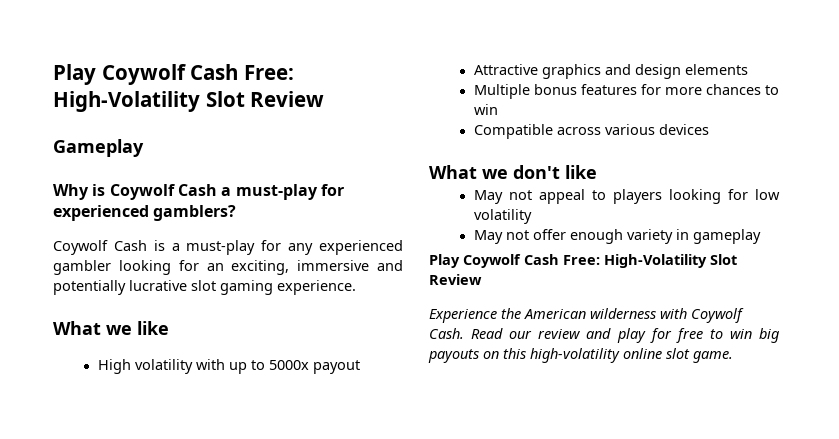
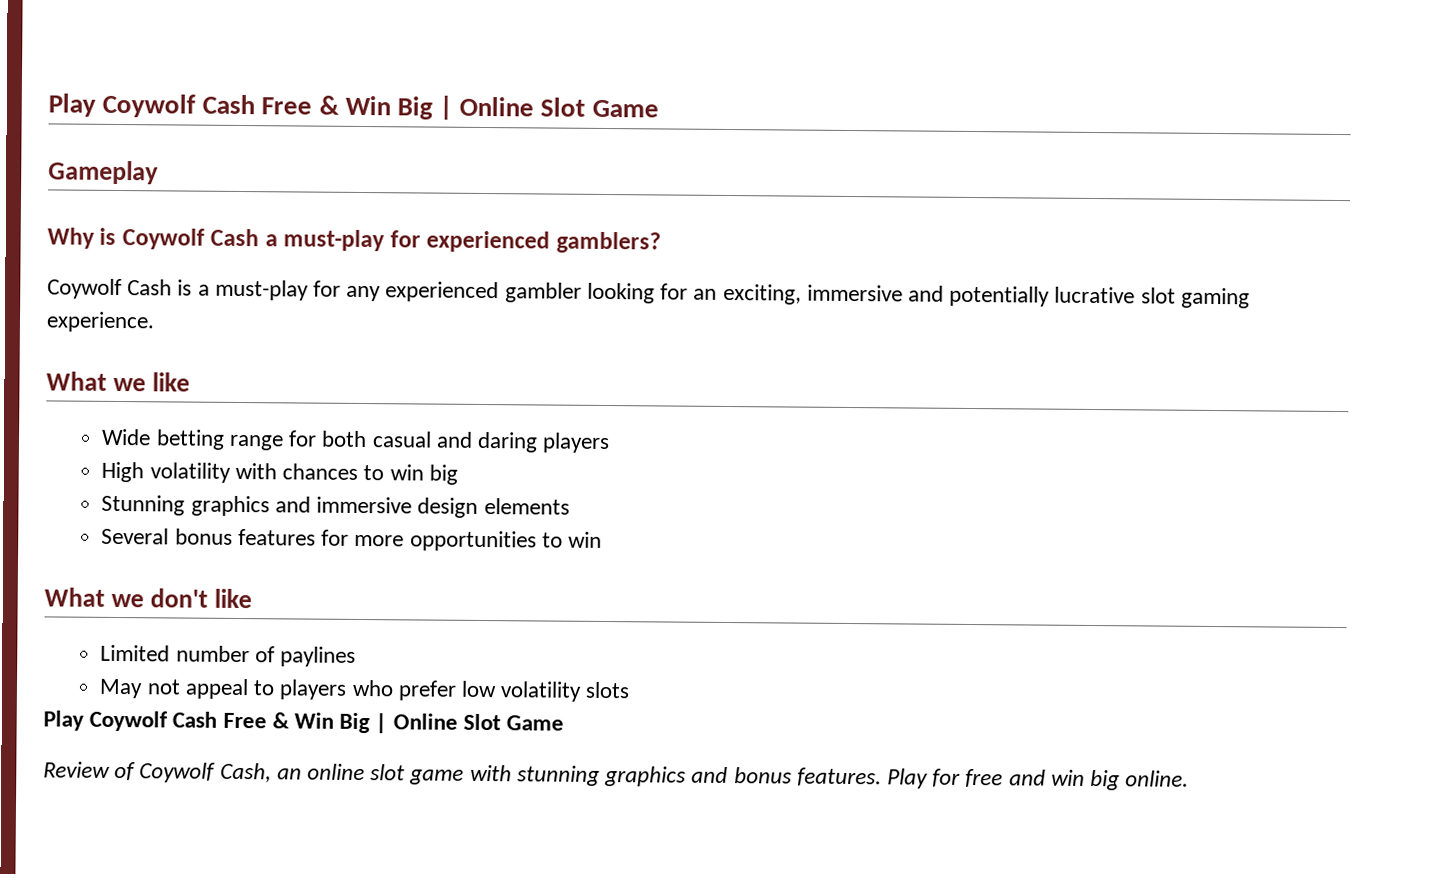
[53,64,294,85] [53,91,325,112] Play Coywolf Cash Free: High-Volatility Slot Review -> [48,93,659,120] Play Coywolf Cash Free & Win Big | Online Slot Game
[97,359,360,374] [473,64,631,79] High volatility with up to 5000x payout // Attractive graphics and -> [101,428,611,454] [101,461,458,485] [101,494,413,517] Wide betting range for both casual and daring players // High volatility with chances to win big // Stunning graphics and immersive
[473,84,530,99] Multiple -> [101,527,170,545] Several
[705,84,779,95] [473,104,498,115] [473,124,709,139] chances to win // Compatible across various devices -> [409,530,602,552] opportunities to win
(597, 172) none -> [100,644,357,667] // Limited number of paylines
[668,189,748,204] looking for -> [351,679,457,701] who prefer
[473,229,761,244] [429,254,737,268] [429,274,482,285] [429,308,744,323] [429,328,646,343] // May not offer enough variety in gameplay // Play Coywolf Cash Free: High-Volatility Slot Review // Experience the American wilderness with Coywolf Cash. Read our review and play -> [585,681,631,699] [43,710,565,734] [43,761,928,789] slots // Play Coywolf Cash Free & Win Big | Online Slot Game // Review of Coywolf Cash, an online slot game with stunning graphics and bonus features. Play
[709,328,779,343] [428,348,733,363] to win big payouts on this high-volatility online slot game. -> [1008,769,1190,791] and win big online.

